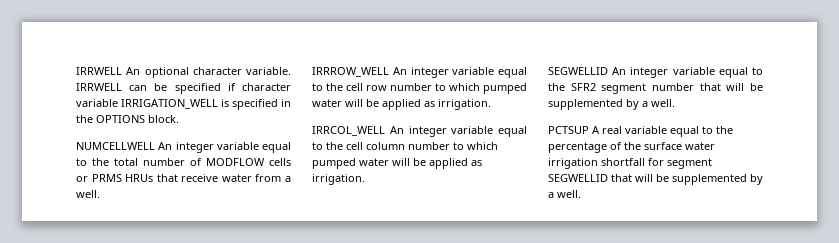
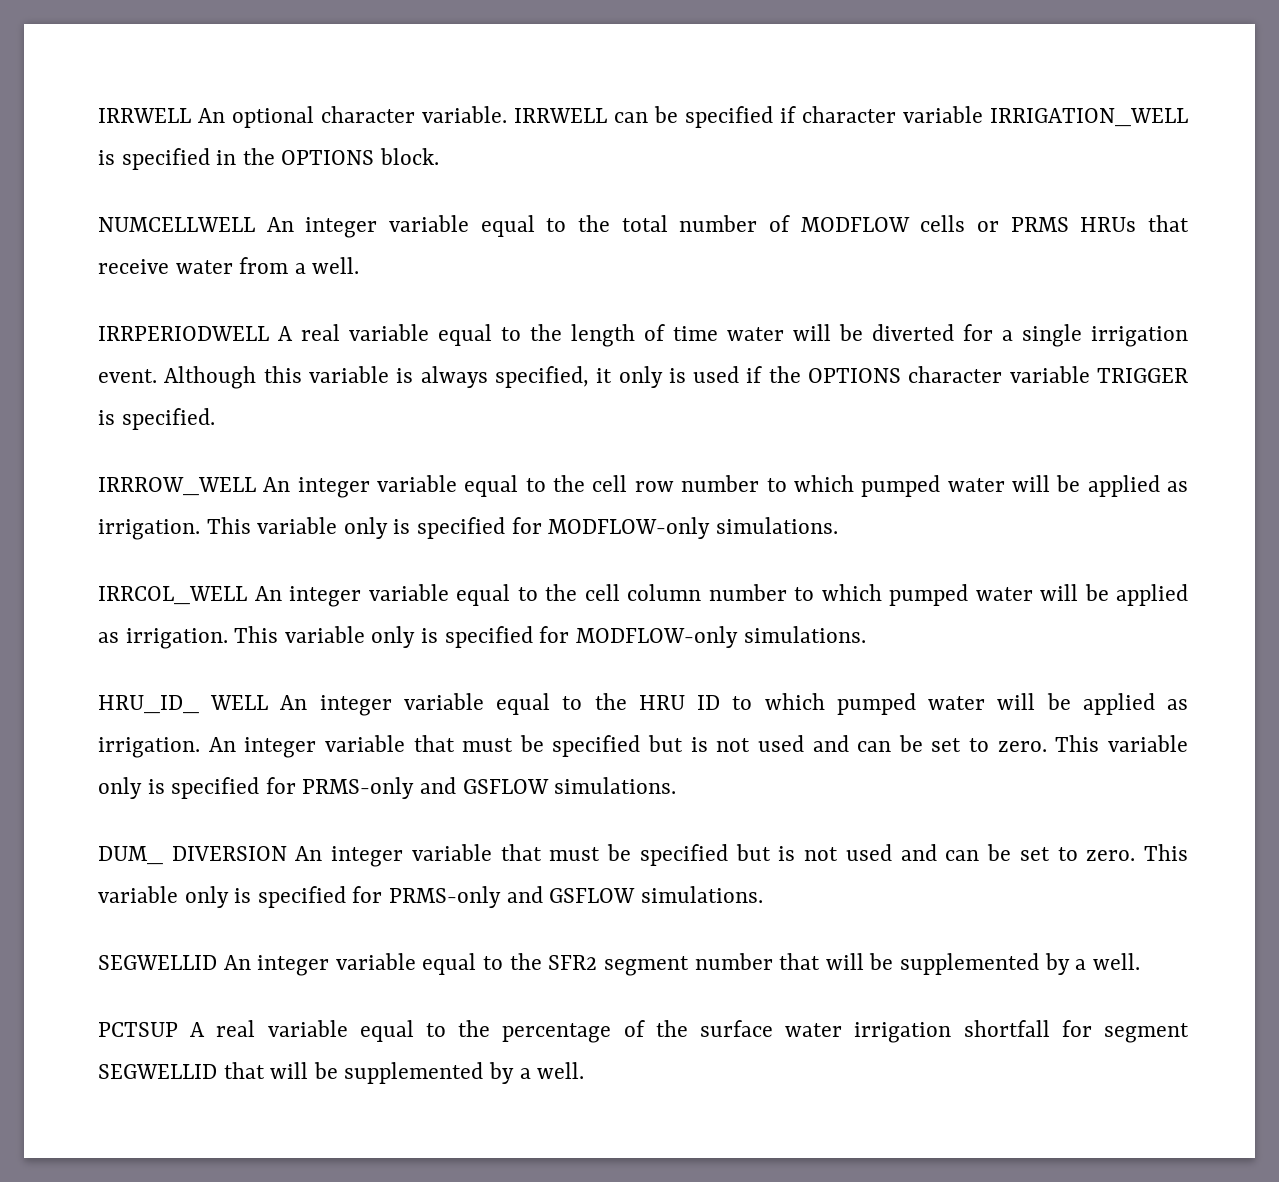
(100, 194) none -> [98,324,1188,347] [98,366,1188,389] [98,408,215,430] // IRRPERIODWELL A real variable equal to the length of time water will be diverted for a single irrigation event. Although this variable is always specified, it only is used if the OPTIONS character variable TRIGGER is specified.
(491, 104) none -> [206,517,838,539] This variable only is specified for MODFLOW-only simulations.
(365, 179) none -> [234,626,866,648] [98,693,1189,716] [98,735,1189,758] [98,777,677,799] [98,844,1188,867] [98,886,763,908] This variable only is specified for MODFLOW-only simulations. // HRU_ID_ WELL An integer variable equal to the HRU ID to which pumped water will be applied as irrigation. An integer variable that must be specified but is not used and can be set to zero. This variable only is specified for PRMS-only and GSFLOW simulations. // DUM_ DIVERSION An integer variable that must be specified but is not used and can be set to zero. This variable only is specified for PRMS-only and GSFLOW simulations.

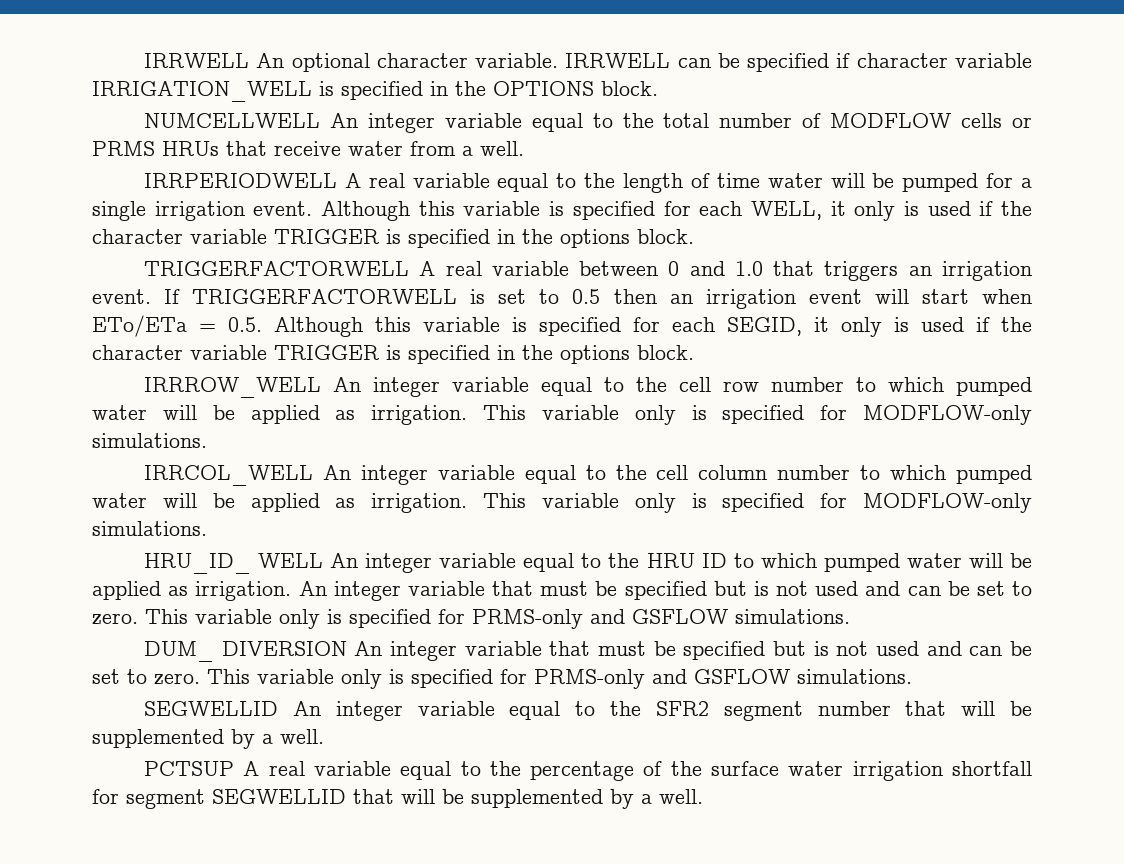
[872,324,954,341] diverted -> [902,173,979,192] pumped
[420,366,1188,388] [98,408,215,430] always specified, it only is used if the OPTIONS character variable TRIGGER is specified. -> [572,201,1032,221] [92,229,694,248] [144,261,1032,281] [92,289,1033,309] [92,315,1032,337] [92,345,694,364] specified for each WELL, it only is used if the character variable TRIGGER is specified in the options block. // TRIGGERFACTORWELL A real variable between 0 and 1.0 that triggers an irrigation event. If TRIGGERFACTORWELL is set to 0.5 then an irrigation event will start when ETo/ETa = 0.5. Although this variable is specified for each SEGID, it only is used if the character variable TRIGGER is specified in the options block.

